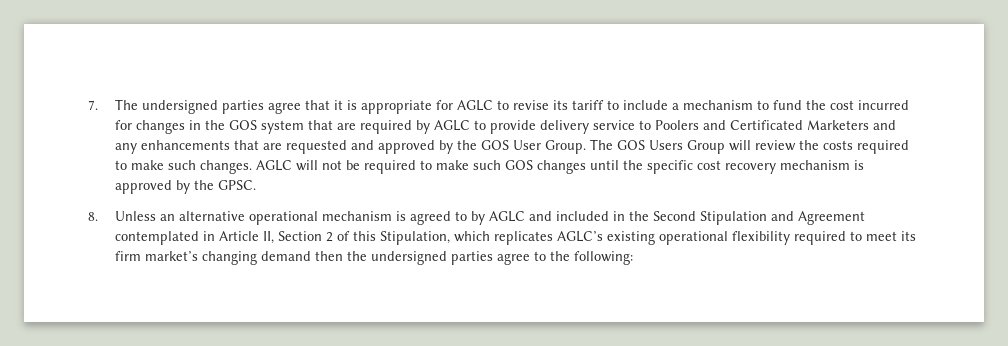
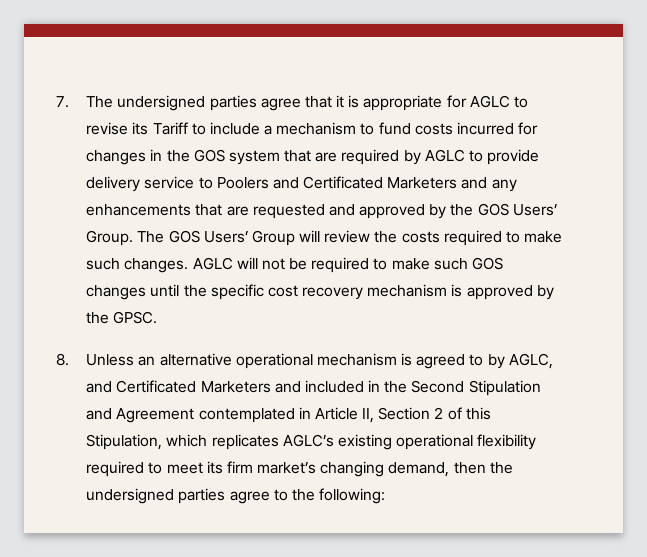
[571,100,604,110] tariff -> [152,122,188,135] Tariff
[805,100,854,110] the cost -> [414,123,453,135] costs
[512,140,541,150] User -> [512,204,557,216] Users’
[648,140,683,150] Users -> [203,231,248,243] Users’
[488,211,525,222] AGLC -> [508,353,553,369] [86,380,271,393] AGLC, and Certificated Marketers
[260,251,311,261] demand -> [388,462,450,477] demand,

